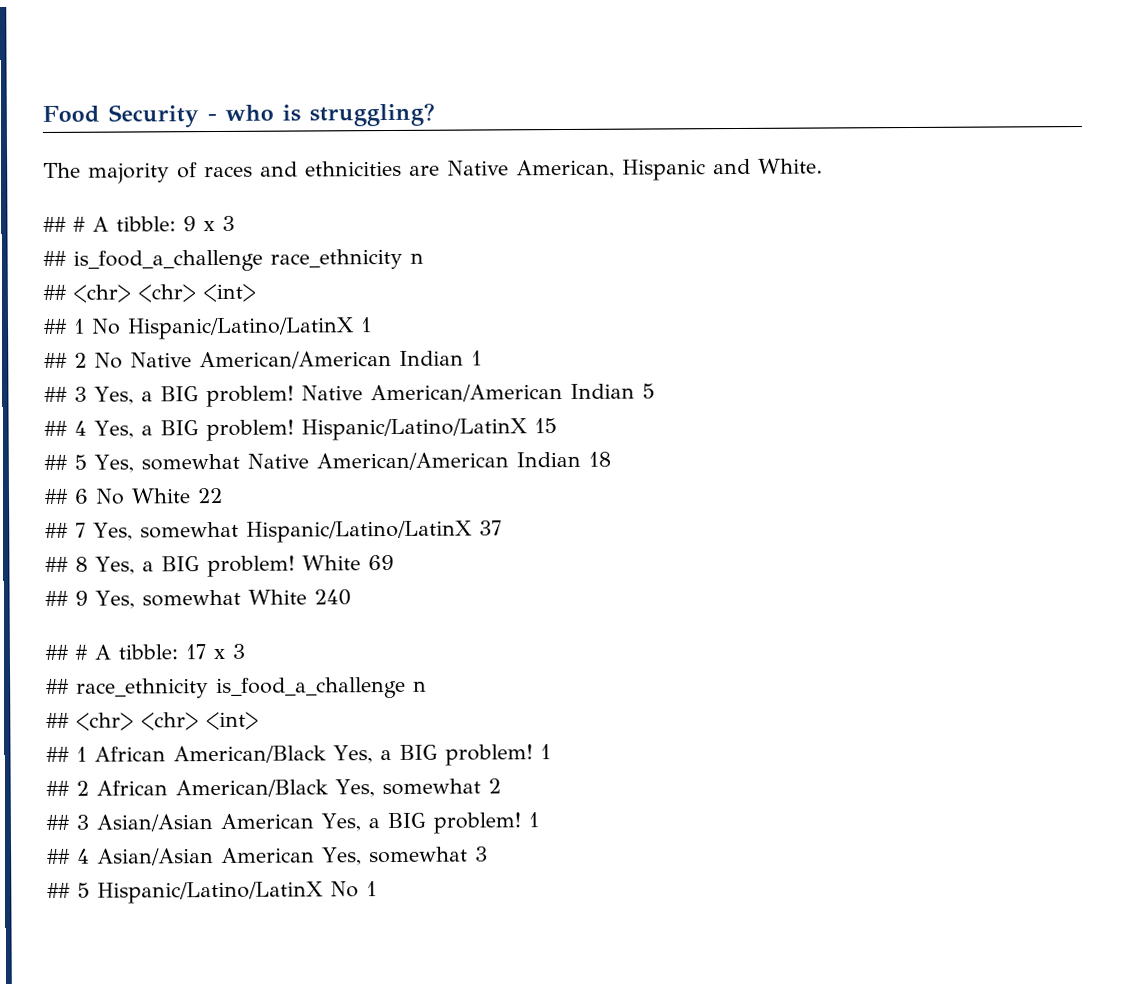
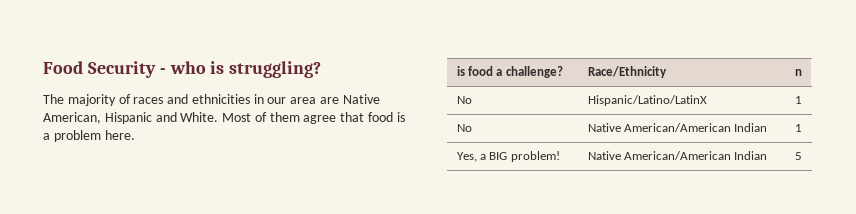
(402, 168) none -> [253,94,317,104] in our area
[43,215,235,232] [43,248,424,272] [43,283,256,303] [43,317,372,340] [44,350,482,370] [44,383,655,408] [44,418,557,442] [44,451,611,473] [44,487,223,505] [45,520,502,543] [45,554,394,578] [45,589,351,609] [45,643,245,660] [46,676,427,700] [46,711,259,731] [46,744,551,766] [46,778,501,798] [46,812,539,834] [47,846,488,866] [47,881,377,904] // ## # A tibble: 9 x 3 // ## is_food_a_challenge race_ethnicity n // ## <chr> <chr> <int> // ## 1 No Hispanic/Latino/LatinX 1 // ## 2 No Native American/American Indian 1 // ## 3 Yes, a BIG problem! Native American/American Indian 5 // ## 4 Yes, a BIG problem! Hispanic/Latino/LatinX 15 // ## 5 Yes, somewhat Native American/American Indian 18 // ## 6 No White 22 // ## 7 Yes, somewhat Hispanic/Latino/LatinX 37 // ## 8 Yes, a BIG problem! White 69 // ## 9 Yes, somewhat White 240 // ## # A tibble: 17 x 3 // ## race_ethnicity is_food_a_challenge n // ## <chr> <chr> <int> // ## 1 African American/Black Yes, a BIG problem! 1 // ## 2 African American/Black Yes, somewhat 2 // ## 3 Asian/Asian American Yes, a BIG problem! 1 // ## 4 Asian/Asian American Yes, somewhat 3 // ## 5 Hispanic/Latino/LatinX No 1 -> [222,112,405,124] [43,130,135,142] [456,66,563,78] [587,66,667,78] [795,69,803,76] [456,96,472,104] [587,95,707,106] [795,96,803,104] [456,124,472,132] [587,123,768,132] [795,124,803,132] [456,151,560,162] [587,151,768,160] [795,152,803,160] Most of them agree that food is a problem here. // is food a challenge? | Race/Ethnicity | n // No | Hispanic/Latino/LatinX | 1 // No | Native American/American Indian | 1 // Yes, a BIG problem! | Native American/American Indian | 5

